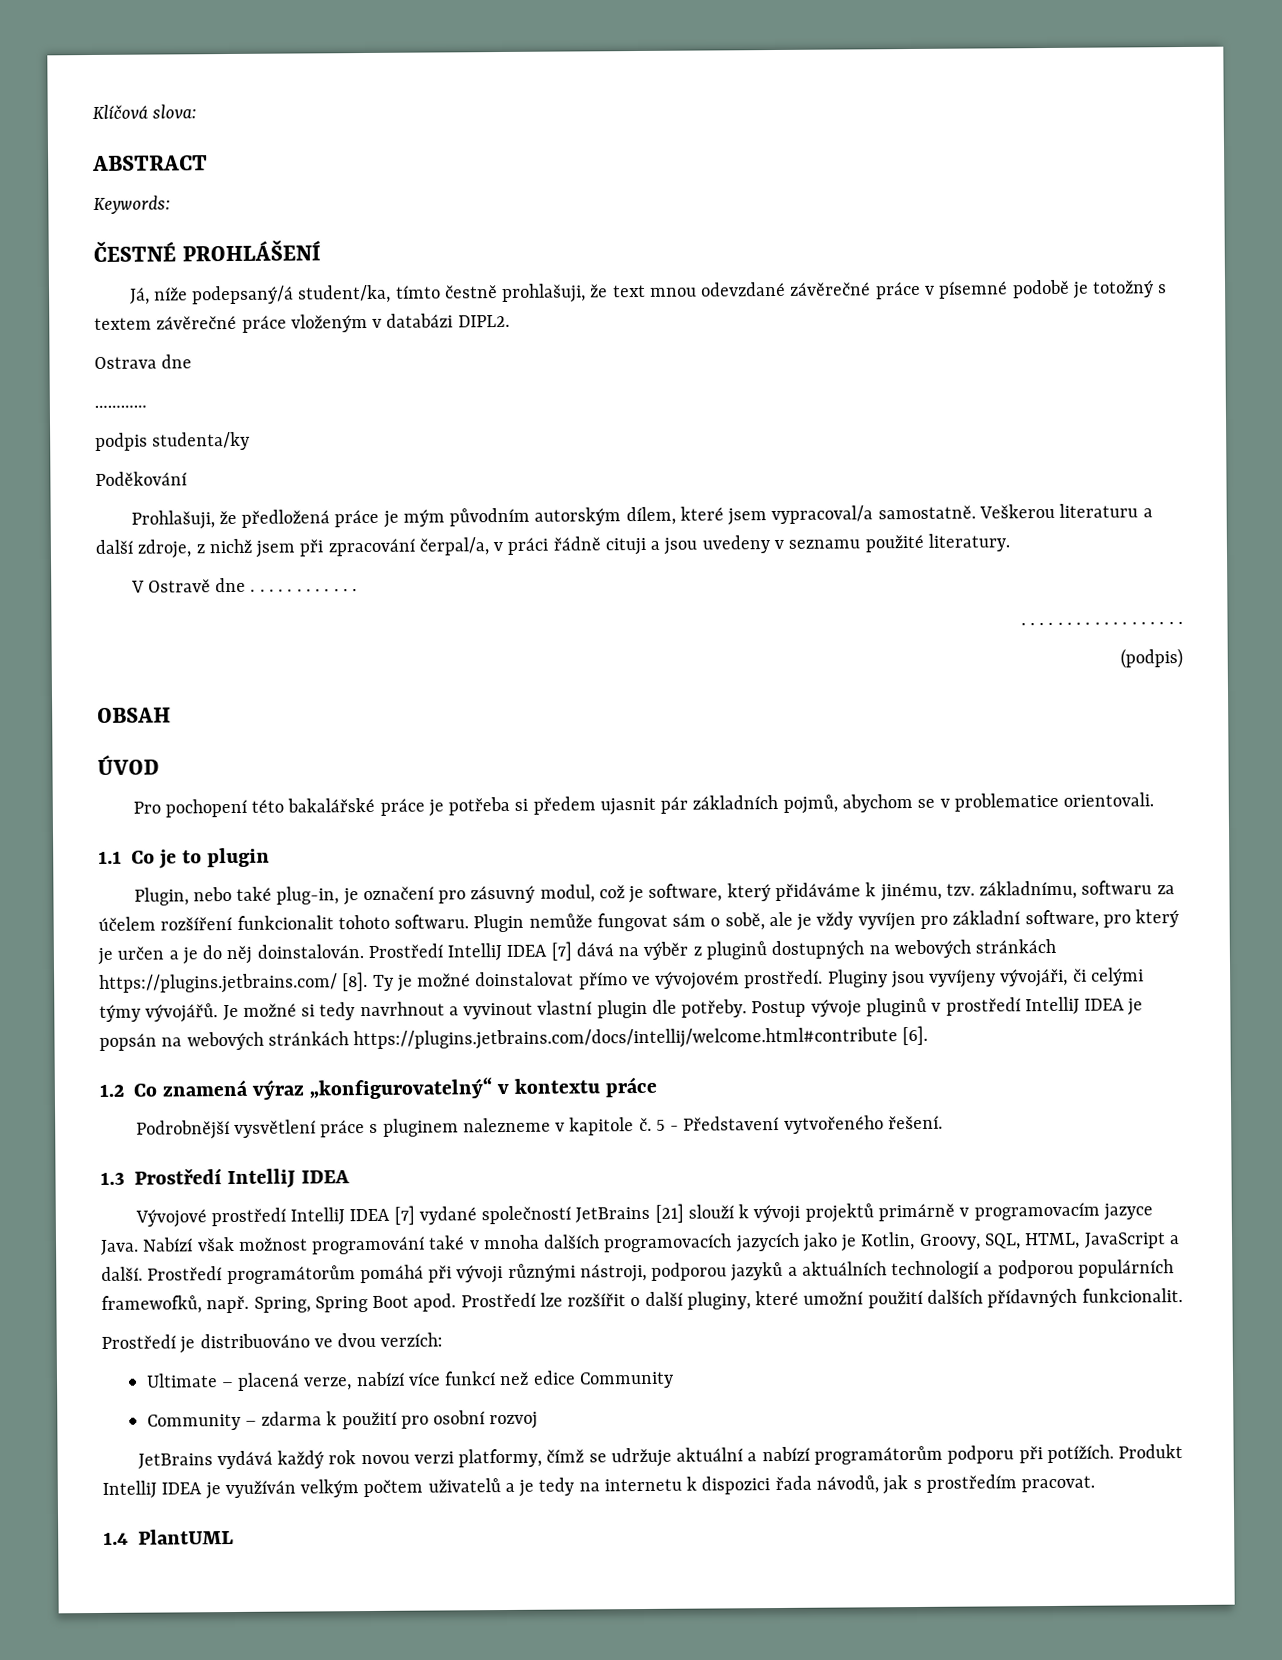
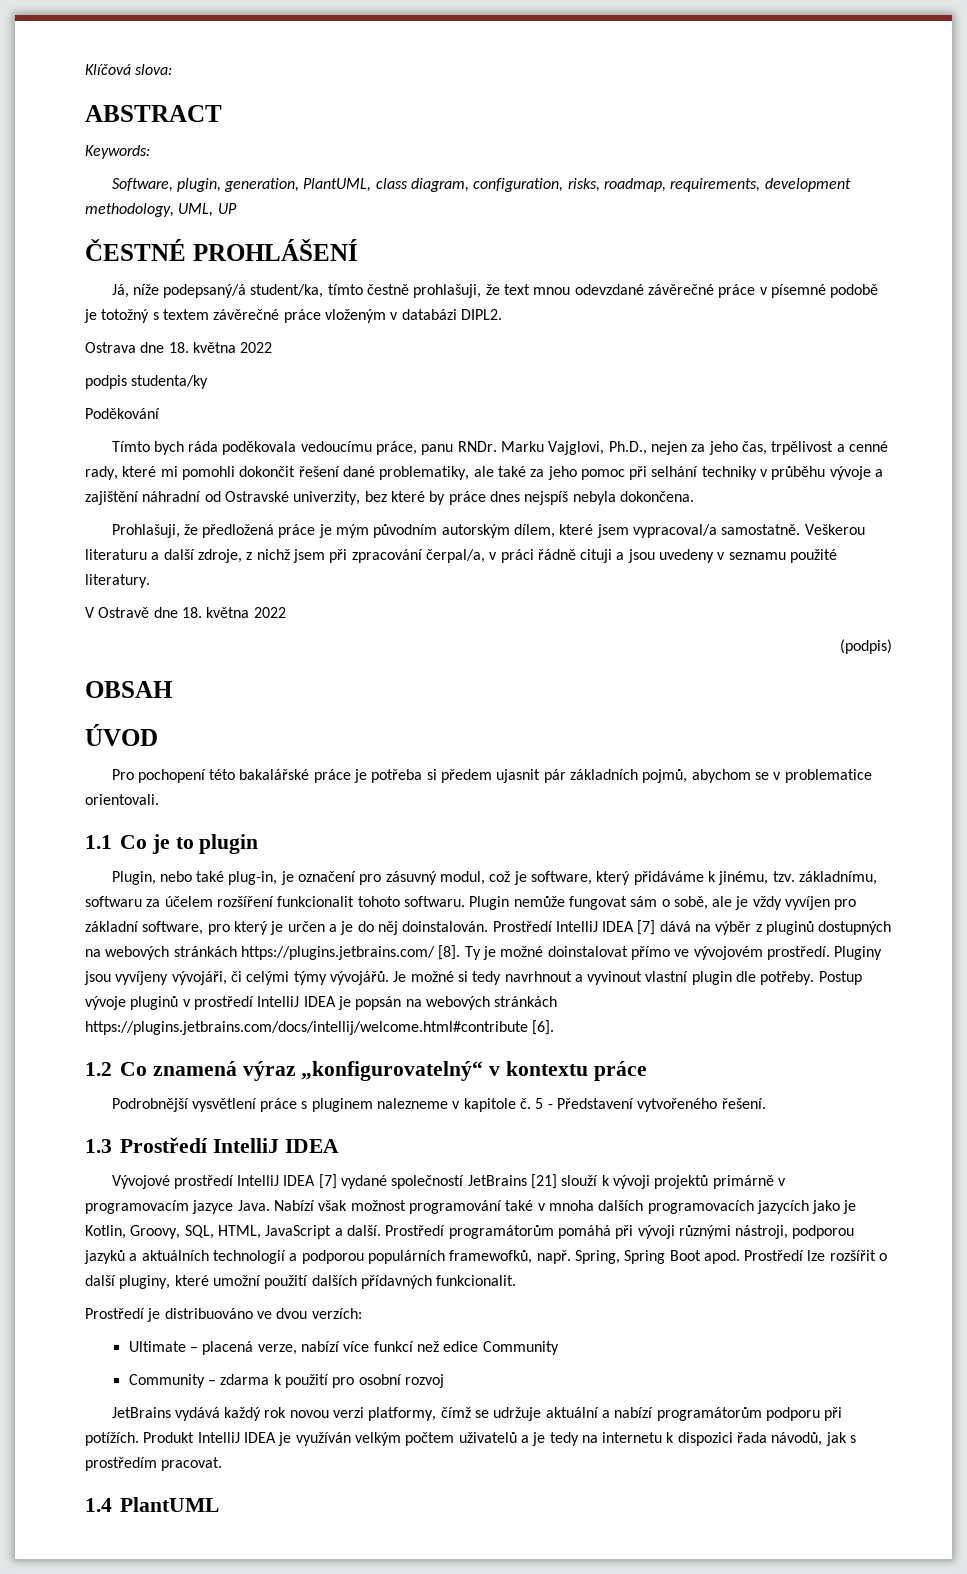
(171, 204) none -> [111,178,851,192] [85,203,237,217] // Software, plugin, generation, PlantUML, class diagram, configuration, risks, roadmap, requirements, development methodology, UML, UP
[94,404,147,408] // ………… -> [168,342,273,353] 18. května 2022
(187, 478) none -> [111,441,888,455] [85,466,884,480] [85,491,694,505] // Tímto bych ráda poděkovala vedoucímu práce, panu RNDr. Marku Vajglovi, Ph.D., nejen za jeho čas, trpělivost a cenné rady, které mi pomohli dokončit řešení dané problematiky, ale také za jeho pomoc při selhání techniky v průběhu vývoje a zajištění náhradní od Ostravské univerzity, bez které by práce dnes nejspíš nebyla dokončena.
[250,588,358,592] [1020,621,1184,626] . . . . . . . . . . . . // . . . . . . . . . . . . . . . . . . -> [181,607,286,618] 18. května 2022

